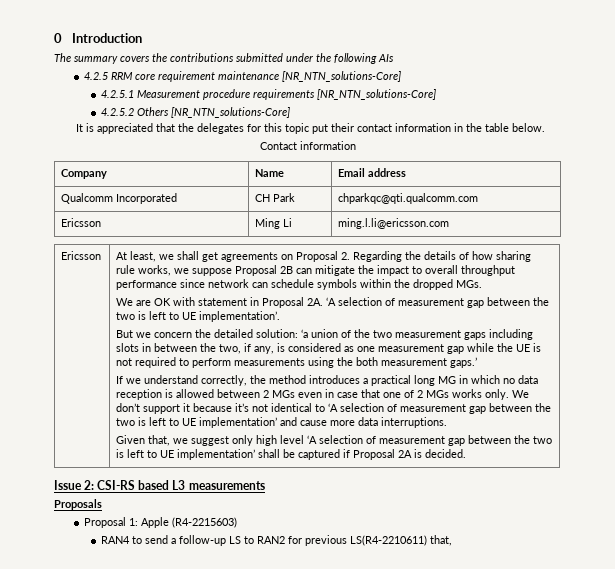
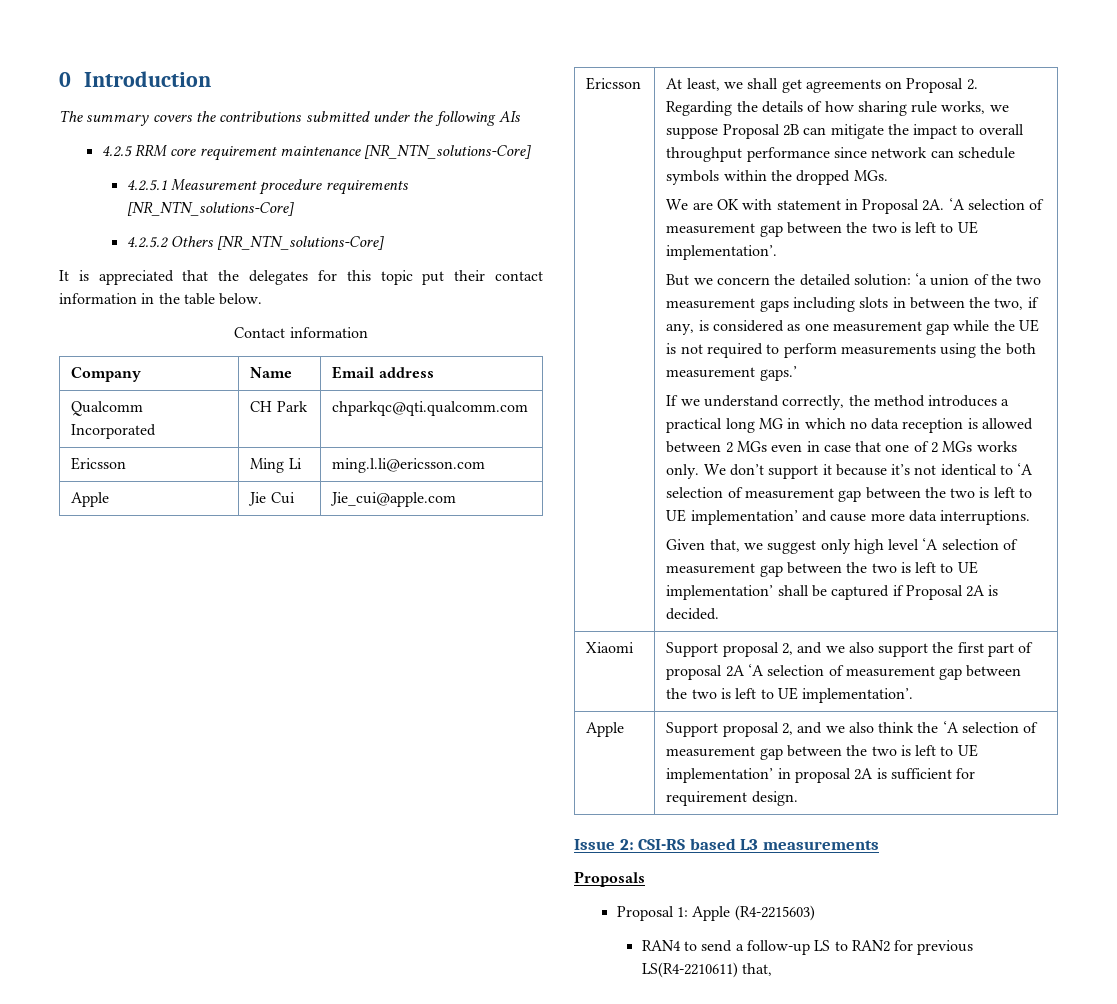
(450, 223) none -> [71,492,110,507] [248,492,295,506] [330,492,457,507] // Apple | Jie Cui | Jie_cui@apple.com
(467, 453) none -> [586,642,635,653] [666,642,1034,657] [666,664,1022,680] [666,687,914,703] [586,722,625,737] [666,721,1039,737] [666,744,978,760] [666,768,976,783] [666,791,798,806] // Xiaomi | Support proposal 2, and we also support the first part of proposal 2A ‘A selection of measurement gap between the two is left to UE implementation’. // Apple | Support proposal 2, and we also think the ‘A selection of measurement gap between the two is left to UE implementation’ in proposal 2A is sufficient for requirement design.

